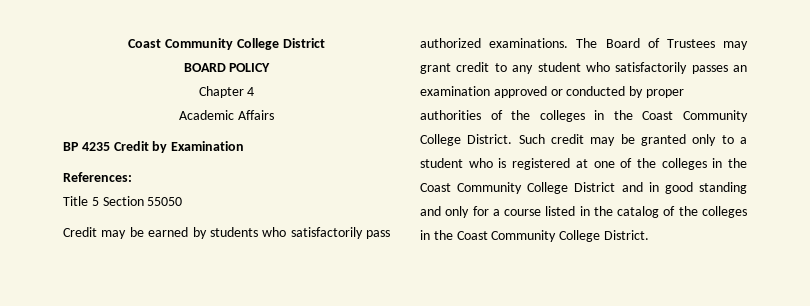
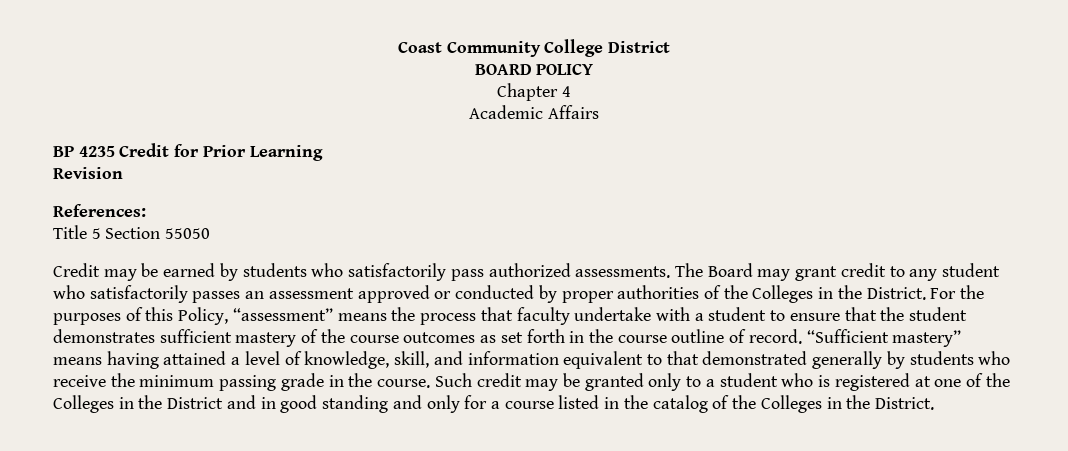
[152,141,245,153] by Examination -> [174,144,323,161] [53,167,123,179] for Prior Learning // Revision
[489,38,569,48] examinations. -> [575,266,671,278] assessments.
[647,38,715,48] of Trustees -> (753, 270) none
[420,86,490,96] examination -> [268,288,354,299] assessment
[539,110,748,122] [420,134,513,146] colleges in the Coast Community College District. -> [752,285,985,303] [53,307,968,325] [53,329,962,347] [53,351,1011,369] [53,373,431,391] Colleges in the District. For the purposes of this Policy, “assessment” means the process that faculty undertake with a student to ensure that the student demonstrates sufficient mastery of the course outcomes as set forth in the course outline of record. “Sufficient mastery” means having attained a level of knowledge, skill, and information equivalent to that demonstrated generally by students who receive the minimum passing grade in the course.
[661,158,747,170] [420,182,569,194] colleges in the Coast Community College -> [53,395,163,413] Colleges in the
[702,206,747,218] [420,230,601,242] colleges in the Coast Community College -> [760,395,871,413] Colleges in the

